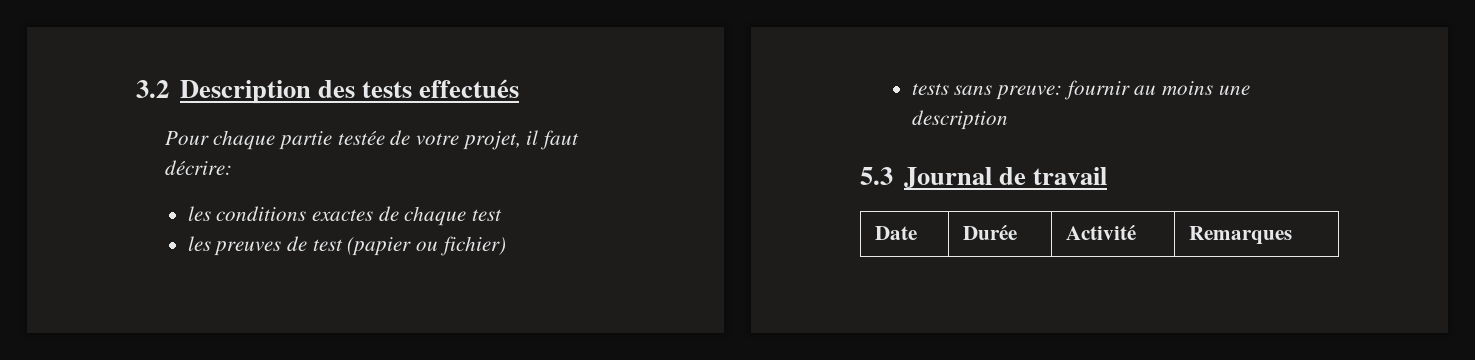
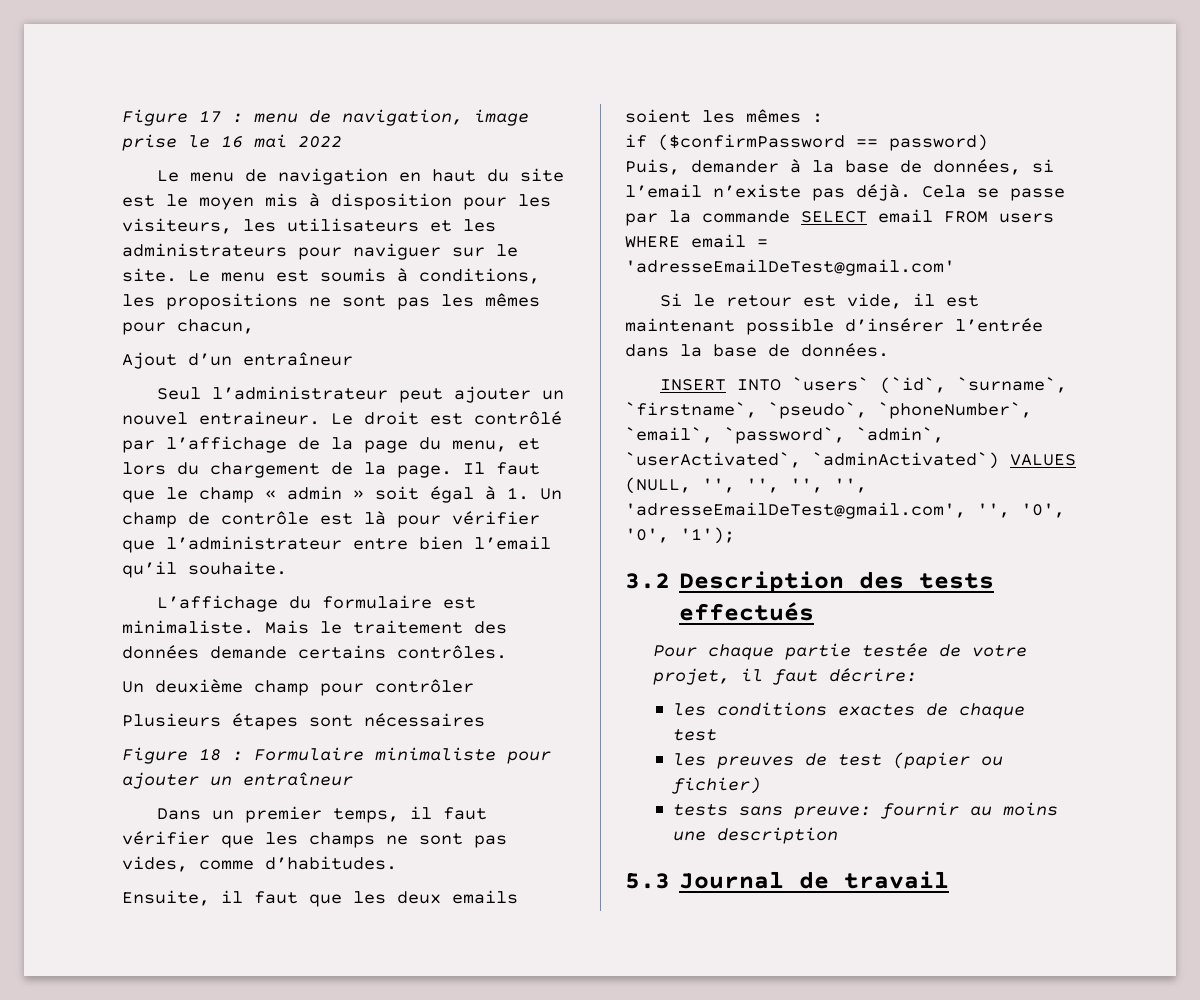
(136, 89) none -> [122,109,529,126] [122,134,342,151] [156,168,564,185] [122,193,551,210] [122,218,496,234] [122,243,518,260] [122,268,540,284] [122,293,540,310] [122,319,254,335] [122,352,353,369] [156,386,564,403] [122,411,562,425] [122,436,540,453] [122,462,540,478] [122,486,562,503] [122,511,540,528] [122,536,551,553] [122,561,287,578] [156,595,476,612] [122,620,507,634] [122,645,507,659] [122,679,474,696] [122,713,485,730] [122,747,551,764] [122,772,353,789] [156,806,487,823] [122,831,507,848] [122,856,397,872] [122,890,518,907] [625,109,823,123] [625,134,988,151] [625,159,1054,175] [625,184,1065,201] [625,209,1054,226] [625,234,768,248] [625,259,955,276] [659,293,979,309] [625,318,1043,335] [625,343,889,357] [659,377,1067,394] [625,402,1032,419] [625,427,944,444] [625,452,1076,469] [625,477,867,494] [625,502,1065,519] [625,527,735,544] Figure 17 : menu de navigation, image prise le 16 mai 2022 // Le menu de navigation en haut du site est le moyen mis à disposition pour les visiteurs, les utilisateurs et les administrateurs pour naviguer sur le site. Le menu est soumis à conditions, les propositions ne sont pas les mêmes pour chacun, // Ajout d’un entraîneur // Seul l’administrateur peut ajouter un nouvel entraineur. Le droit est contrôlé par l’affichage de la page du menu, et lors du chargement de la page. Il faut que le champ « admin » soit égal à 1. Un champ de contrôle est là pour vérifier que l’administrateur entre bien l’email qu’il souhaite. // L’affichage du formulaire est minimaliste. Mais le traitement des données demande certains contrôles. // Un deuxième champ pour contrôler // Plusieurs étapes sont nécessaires // Figure 18 : Formulaire minimaliste pour ajouter un entraîneur // Dans un premier temps, il faut vérifier que les champs ne sont pas vides, comme d’habitudes. // Ensuite, il faut que les deux emails soient les mêmes : // if ($confirmPassword == password) // Puis, demander à la base de données, si l’email n’existe pas déjà. Cela se passe par la commande SELECT email FROM users WHERE email = 'adresseEmailDeTest@gmail.com' // Si le retour est vide, il est maintenant possible d’insérer l’entrée dans la base de données. // INSERT INTO `users` (`id`, `surname`, `firstname`, `pseudo`, `phoneNumber`, `email`, `password`, `admin`, `userActivated`, `adminActivated`) VALUES (NULL, '', '', '', '', 'adresseEmailDeTest@gmail.com', '', '0', '0', '1'); //
[874,226,917,240] [962,224,1017,240] [1065,224,1136,240] [1188,226,1292,245] // Date | Durée | Activité | Remarques -> (950, 880) none

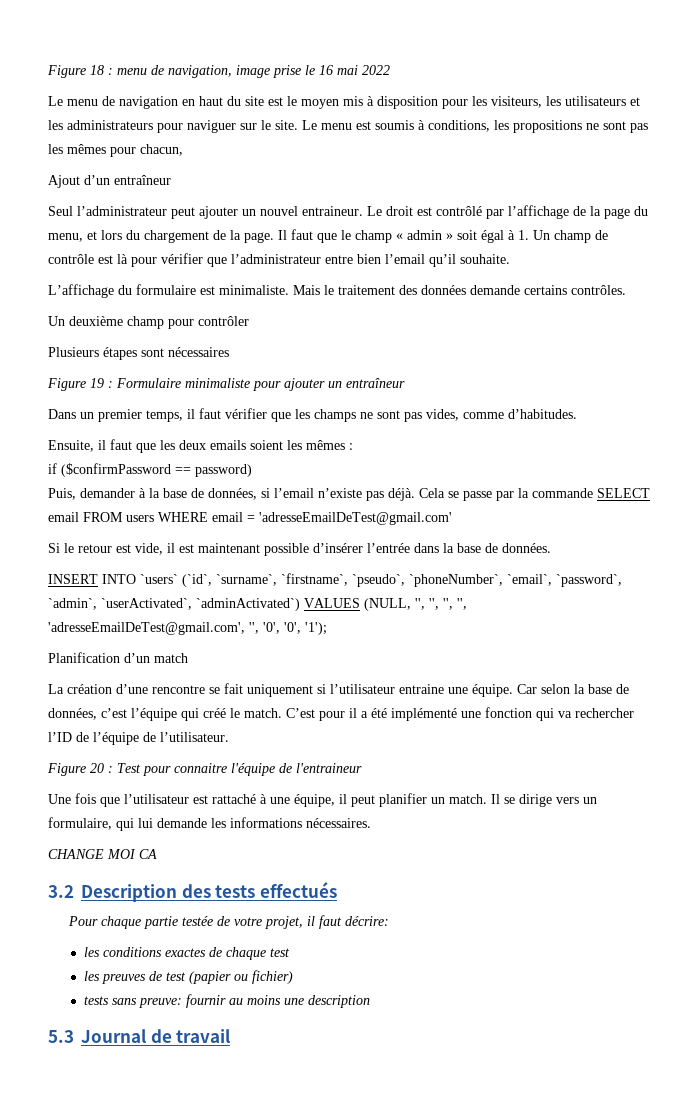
[122,109,221,126] Figure 17 -> [47,65,104,78] Figure 18
[199,748,221,761] 18 -> [90,378,104,388] 19
(735, 535) none -> [48,652,188,663] [48,683,629,697] [48,707,634,721] [48,732,229,745] [47,763,362,776] [48,793,597,807] [48,817,371,831] [48,849,157,859] // Planification d’un match // La création d’une rencontre se fait uniquement si l’utilisateur entraine une équipe. Car selon la base de données, c’est l’équipe qui créé le match. C’est pour il a été implémenté une fonction qui va rechercher l’ID de l’équipe de l’utilisateur. // Figure 20 : Test pour connaitre l'équipe de l'entraineur // Une fois que l’utilisateur est rattaché à une équipe, il peut planifier un match. Il se dirige vers un formulaire, qui lui demande les informations nécessaires. // CHANGE MOI CA

